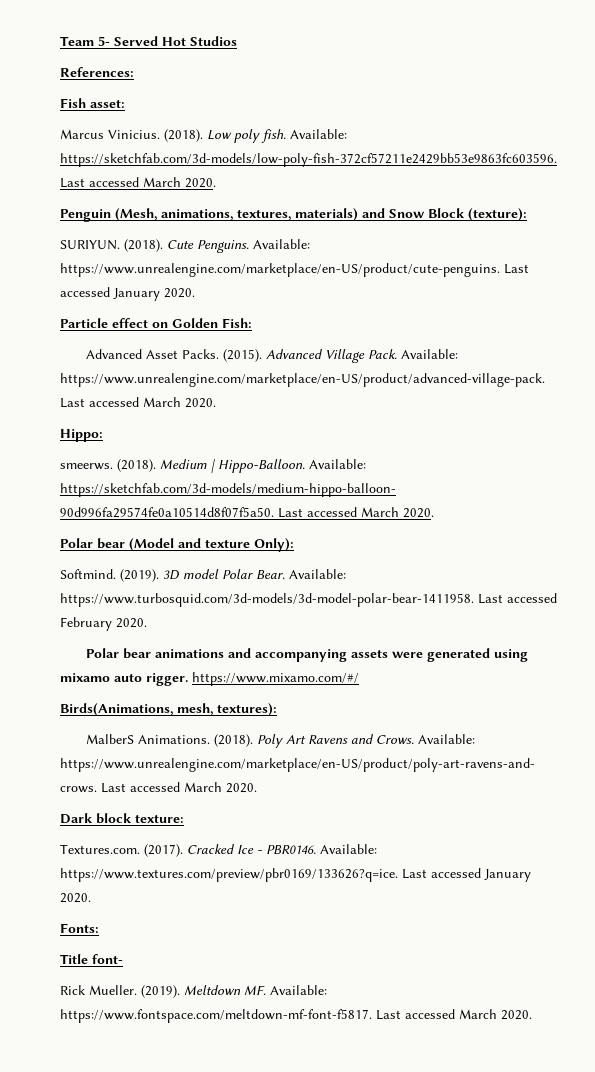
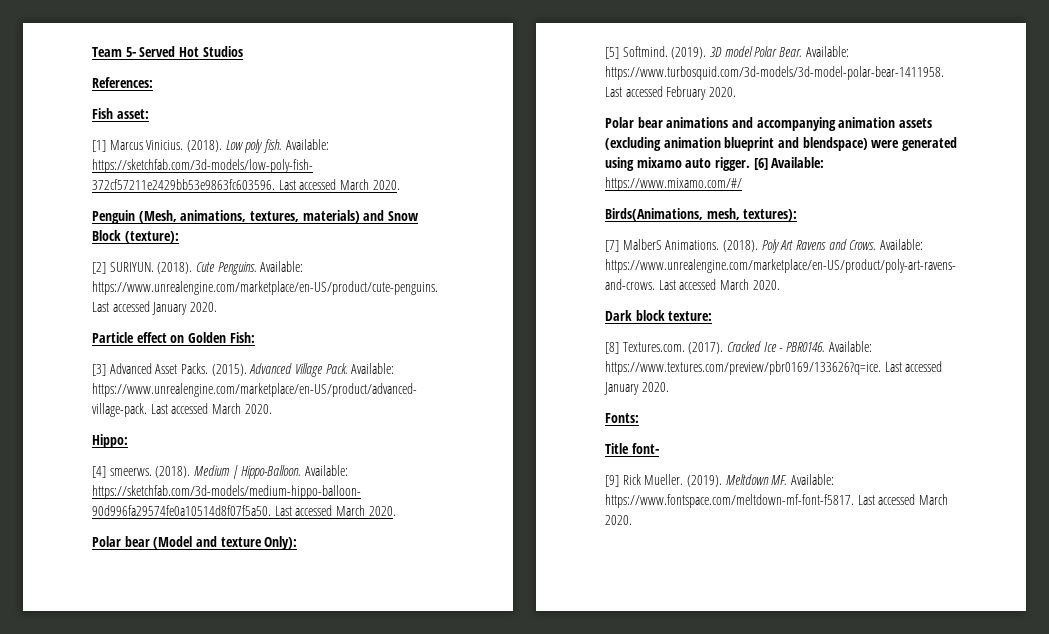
(125, 103) none -> [92,140,106,152] [1]
(527, 214) none -> [92,262,106,274] [2]
(252, 323) none -> [92,364,106,376] [3]
(103, 435) none -> [92,466,106,478] [4]
(294, 545) none -> [605,47,619,59] [5]
[350,649,388,658] assets -> [838,117,932,128] [605,137,868,151] animation assets (excluding animation blueprint and blendspace)
(188, 679) none -> [753,157,825,170] [6] Available:
(277, 709) none -> [605,240,619,252] [7]
(184, 818) none -> [605,342,619,354] [8]
(123, 959) none -> [605,475,619,487] [9]

